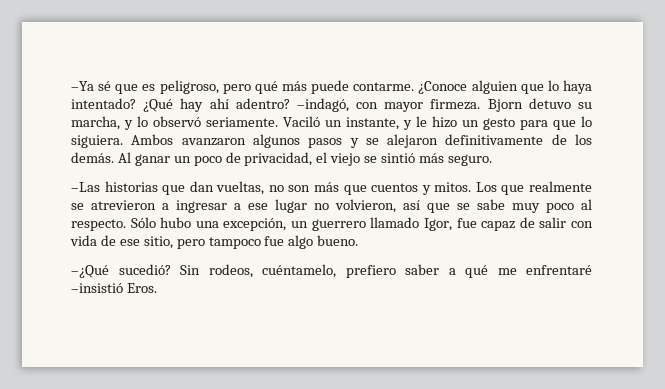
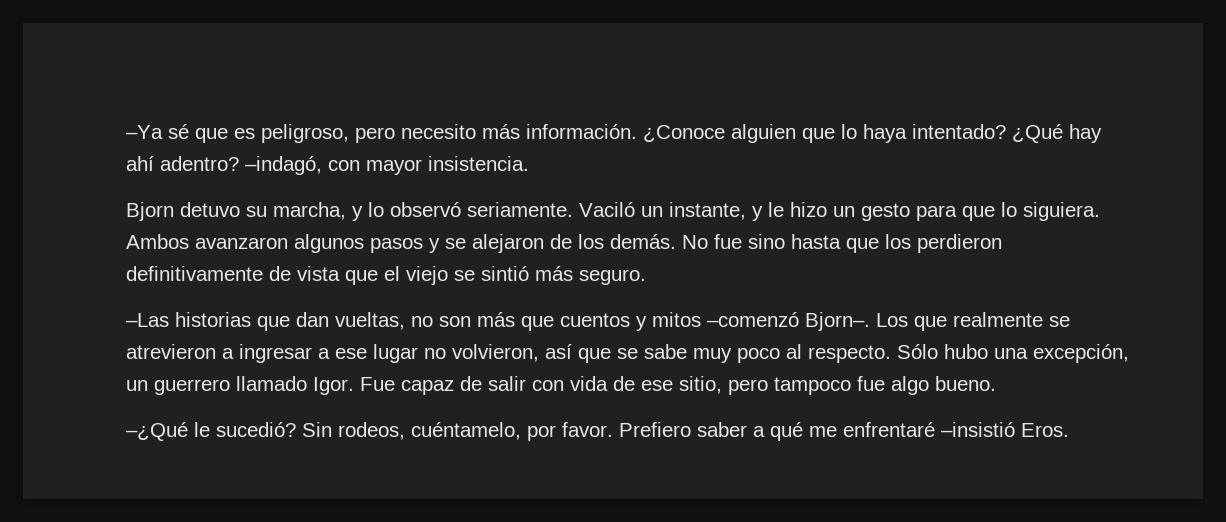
[254,80,415,94] qué más puede contarme. -> [401,124,637,139] necesito más información.
[430,99,481,110] firmeza. -> [428,156,529,171] insistencia. //
[445,134,544,145] definitivamente -> (544, 243) none
[117,152,313,166] Al ganar un poco de privacidad, -> [682,234,1002,253] [126,266,378,285] No fue sino hasta que los perdieron definitivamente de vista que
[434,182,472,192] mitos. -> [652,312,870,331] mitos –comenzó Bjorn–.
[423,218,477,231] Igor, fue -> [313,377,395,395] Igor. Fue
(109, 271) none -> [194,422,210,437] le
[345,265,396,278] prefiero -> [527,422,691,441] por favor. Prefiero

